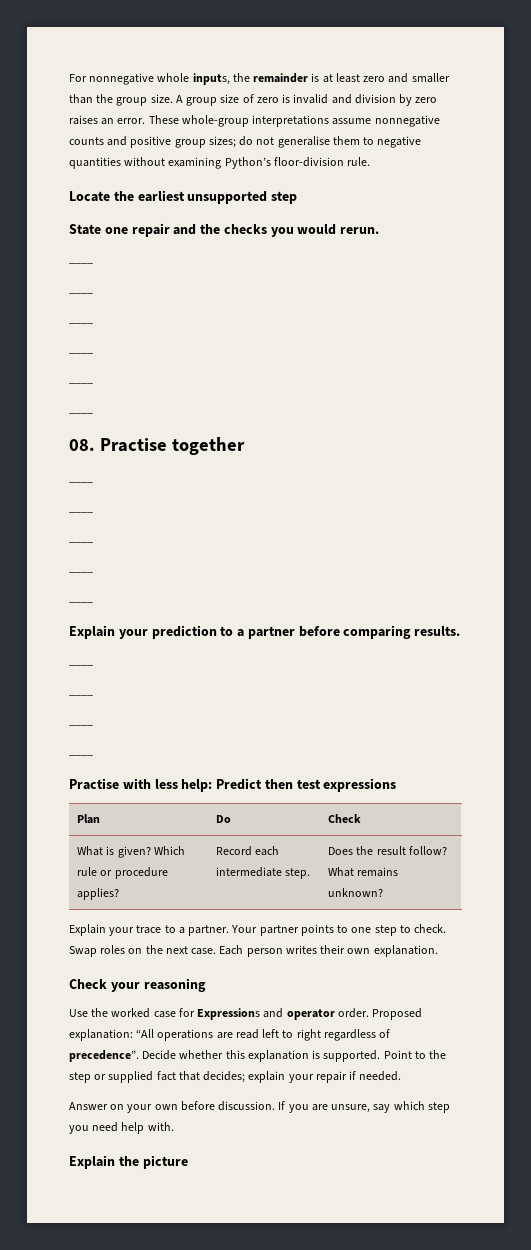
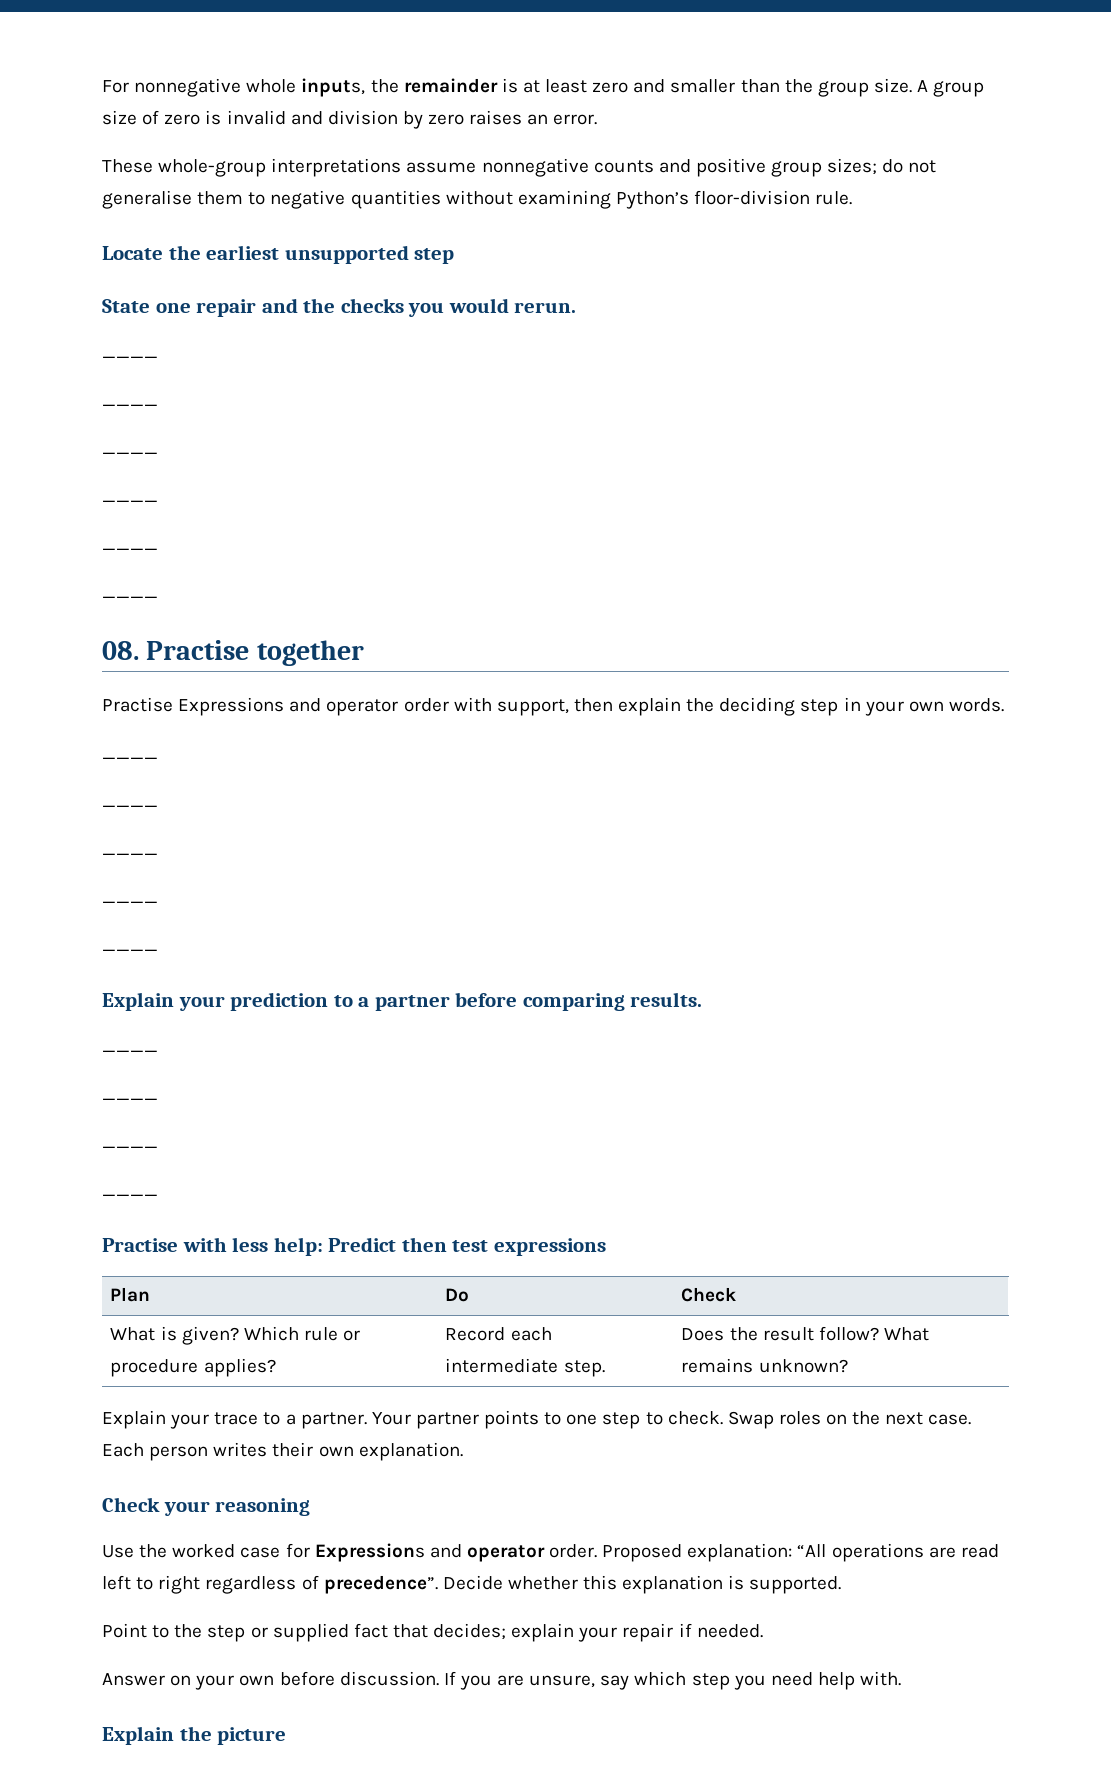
(146, 121) none -> (598, 119) //
(245, 446) none -> [102,697,1004,716] // Practise Expressions and operator order with support, then explain the deciding step in your own words.
(381, 1056) none -> (842, 1585) //

